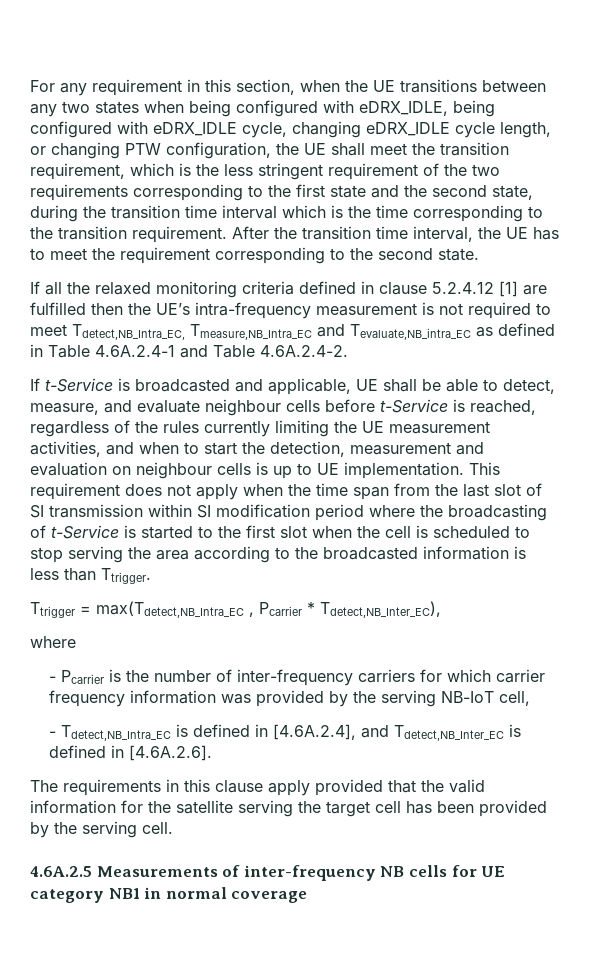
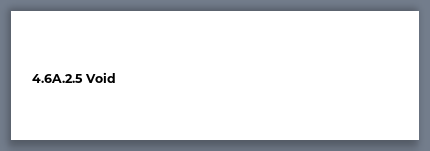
[30,79,546,96] [30,100,495,117] [30,121,551,138] [30,142,509,159] [30,163,500,180] [30,184,533,201] [30,205,543,222] [30,226,559,243] [30,247,479,264] [30,281,547,298] [30,302,551,319] [30,323,555,340] [30,344,348,358] [30,378,555,395] [30,399,536,416] [30,420,490,437] [30,441,484,457] [30,462,500,479] [30,483,542,500] [30,504,547,521] [30,525,530,539] [30,546,526,563] [30,568,151,584] [30,601,441,618] [30,636,76,648] [49,669,546,686] [49,690,531,707] [49,724,522,741] [49,745,213,761] [30,779,485,796] [30,800,547,817] [30,821,173,838] [30,865,506,881] [30,887,308,903] For any requirement in this section, when the UE transitions between any two states when being configured with eDRX_IDLE, being configured with eDRX_IDLE cycle, changing eDRX_IDLE cycle length, or changing PTW configuration, the UE shall meet the transition requirement, which is the less stringent requirement of the two requirements corresponding to the first state and the second state, during the transition time interval which is the time corresponding to the transition requirement. After the transition time interval, the UE has to meet the requirement corresponding to the second state. // If all the relaxed monitoring criteria defined in clause 5.2.4.12 [1] are fulfilled then the UE’s intra-frequency measurement is not required to meet Tdetect,NB_Intra_EC, Tmeasure,NB_Intra_EC and Tevaluate,NB_intra_EC as defined in Table 4.6A.2.4-1 and Table 4.6A.2.4-2. // If t-Service is broadcasted and applicable, UE shall be able to detect, measure, and evaluate neighbour cells before t-Service is reached, regardless of the rules currently limiting the UE measurement activities, and when to start the detection, measurement and evaluation on neighbour cells is up to UE implementation. This requirement does not apply when the time span from the last slot of SI transmission within SI modification period where the broadcasting of t-Service is started to the first slot when the cell is scheduled to stop serving the area according to the broadcasted information is less than Ttrigger. // Ttrigger = max(Tdetect,NB_Intra_EC , Pcarrier * Tdetect,NB_Inter_EC), // where // - Pcarrier is the number of inter-frequency carriers for which carrier frequency information was provided by the serving NB-IoT cell, // - Tdetect,NB_Intra_EC is defined in [4.6A.2.4], and Tdetect,NB_Inter_EC is defined in [4.6A.2.6]. // The requirements in this clause apply provided that the valid information for the satellite serving the target cell has been provided by the serving cell. // 4.6A.2.5 Measurements of inter-frequency NB cells for UE category NB1 in normal coverage -> [32,72,116,83] 4.6A.2.5 Void

